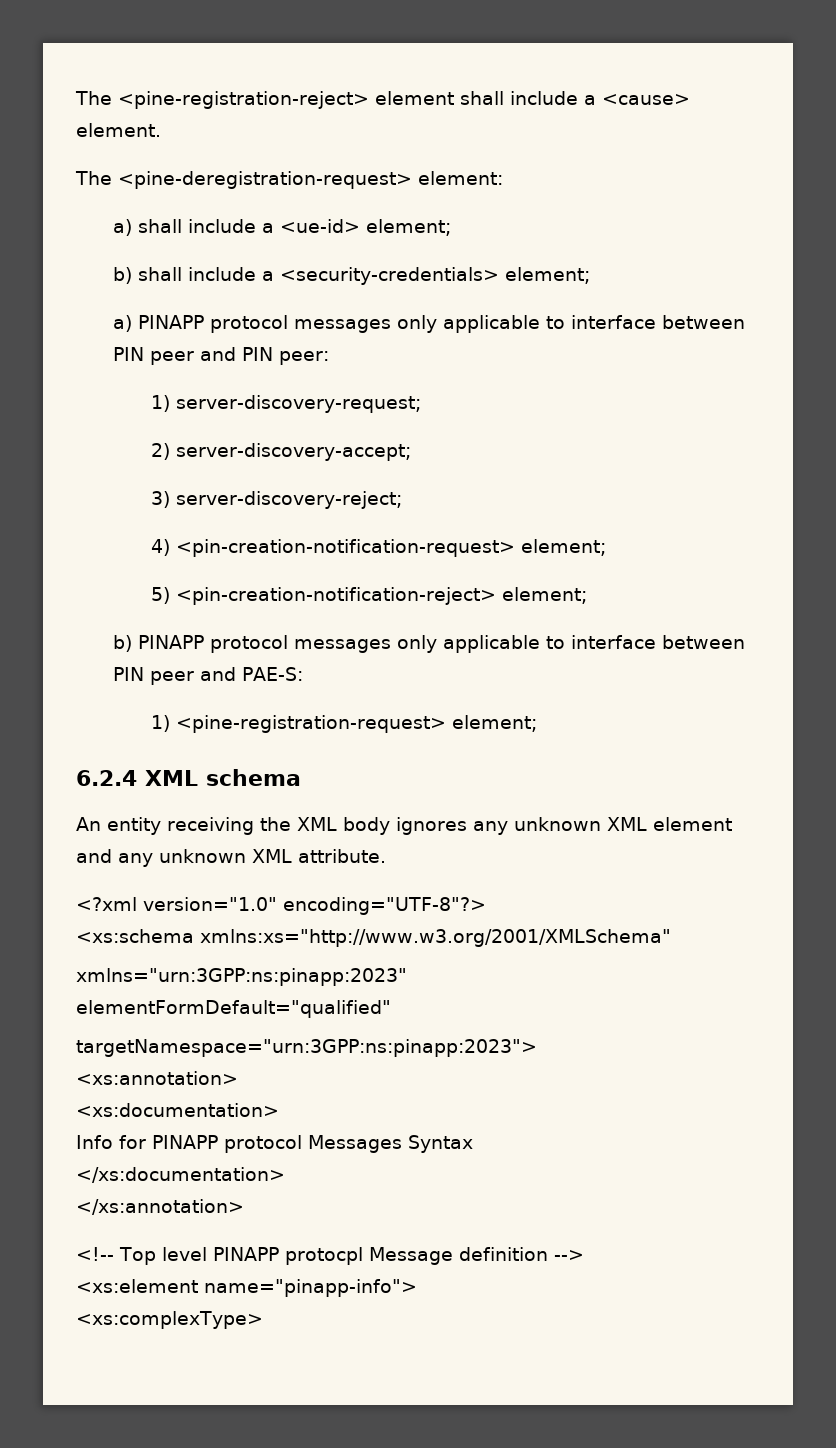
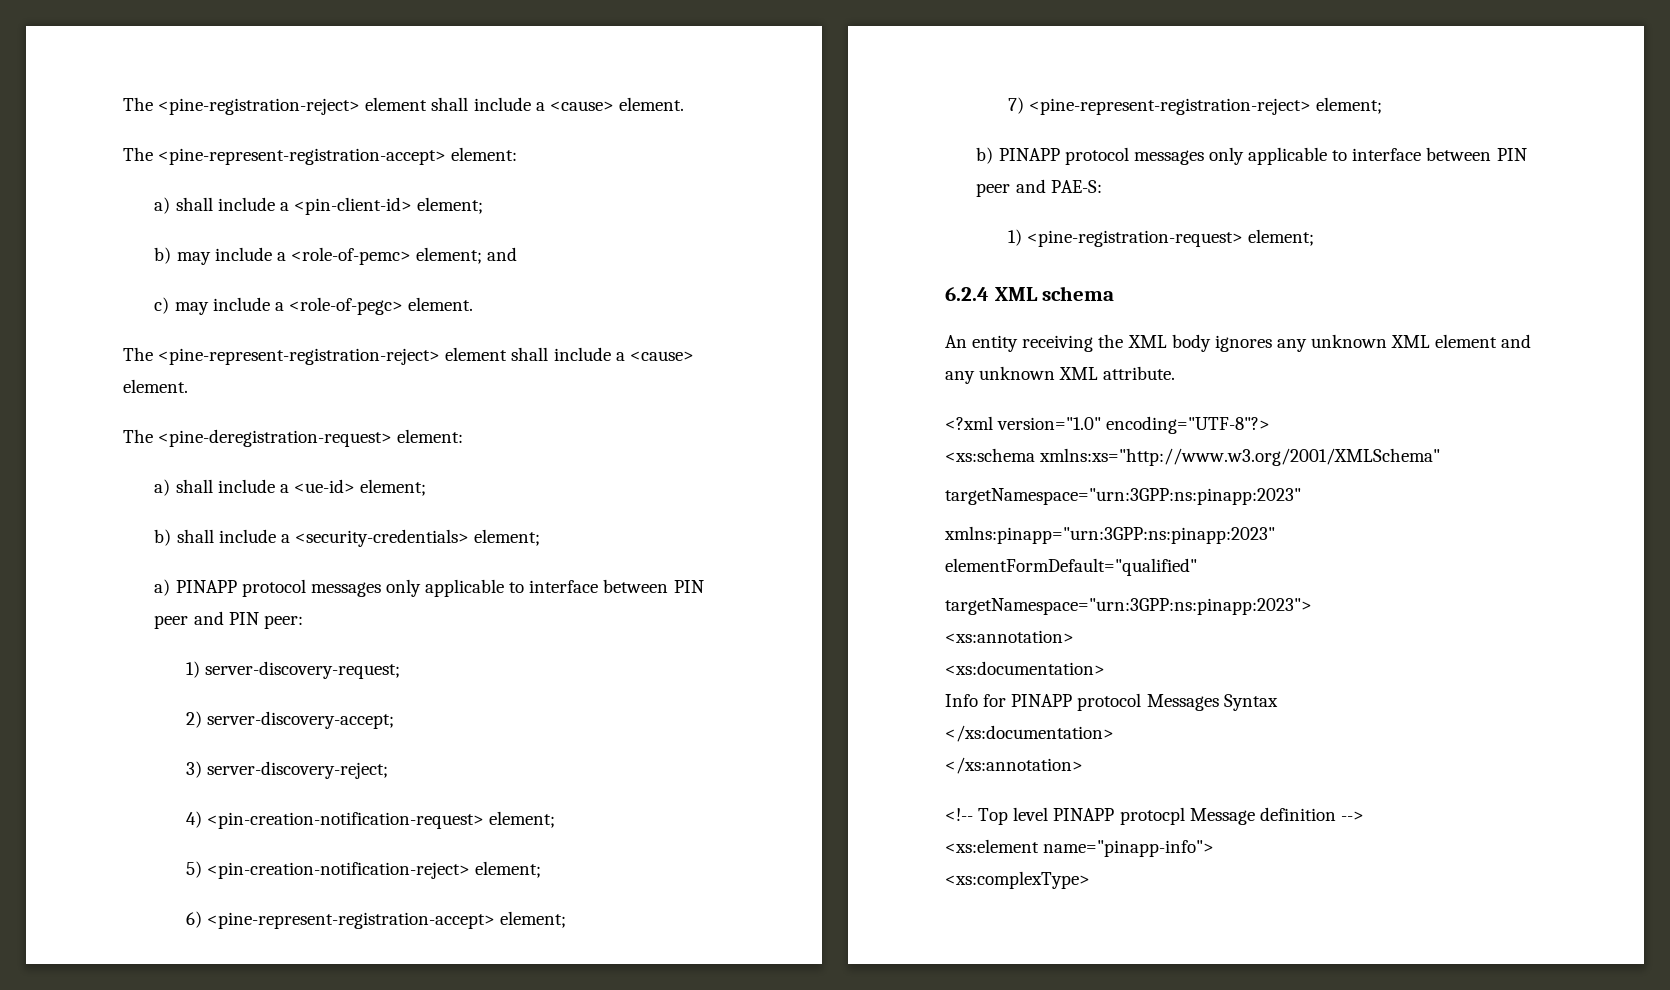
(161, 130) none -> [123,147,518,165] [154,197,484,215] [154,247,518,265] [154,297,474,315] [123,347,694,365] [123,379,188,393] // The <pine-represent-registration-accept> element: // a) shall include a <pin-client-id> element; // b) may include a <role-of-pemc> element; and // c) may include a <role-of-pegc> element. // The <pine-represent-registration-reject> element shall include a <cause> element.
(587, 595) none -> [185,911,567,929] [1007,97,1383,115] // 6) <pine-represent-registration-accept> element; // 7) <pine-represent-registration-reject> element;
[76,968,407,986] xmlns="urn:3GPP:ns:pinapp:2023" -> [945,488,1301,505] [944,526,1275,544] targetNamespace="urn:3GPP:ns:pinapp:2023" // xmlns:pinapp="urn:3GPP:ns:pinapp:2023"

